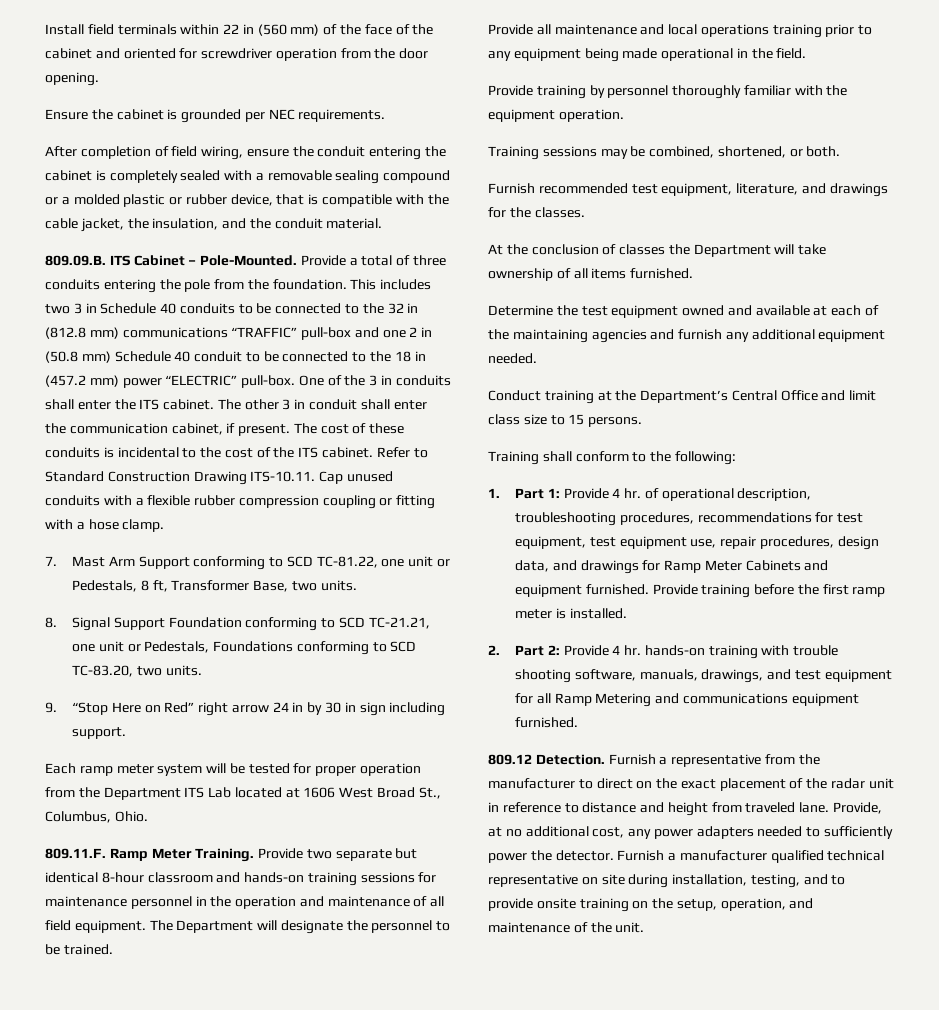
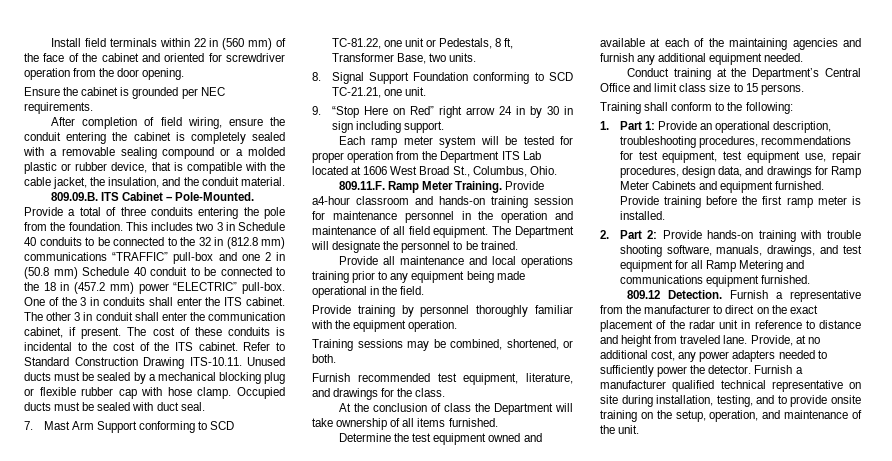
[319,471,393,484] [45,495,436,509] [45,519,165,532] Cap unused conduits with a flexible rubber compression coupling or fitting with a hose clamp. -> [247,357,285,366] [24,372,285,384] [24,387,285,399] [24,402,205,411] Unused ducts must be sealed by a mechanical blocking plug or flexible rubber cap with hose clamp. Occupied ducts must be sealed with duct seal.
[98,641,417,655] [72,665,202,677] unit or Pedestals, Foundations conforming to SCD TC-83.20, two units. -> [404,87,426,96] unit.
[306,848,418,861] [45,872,144,883] two separate but identical 8-hour -> [312,196,350,205] a4-hour
[360,872,415,883] sessions -> [534,196,573,205] session
[534,207,585,218] classes. -> [415,388,446,397] class.
[619,244,666,255] classes -> [444,403,472,412] class
[612,488,659,499] 4 hr. of -> [699,123,712,130] an
[612,645,642,655] 4 hr. -> (702, 234) none

